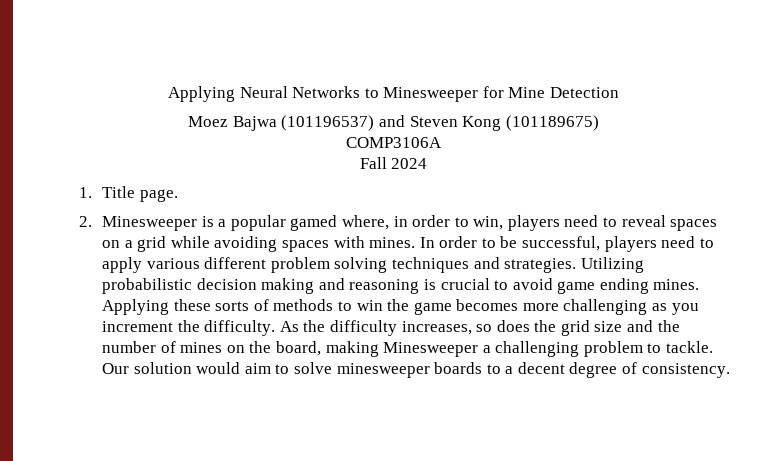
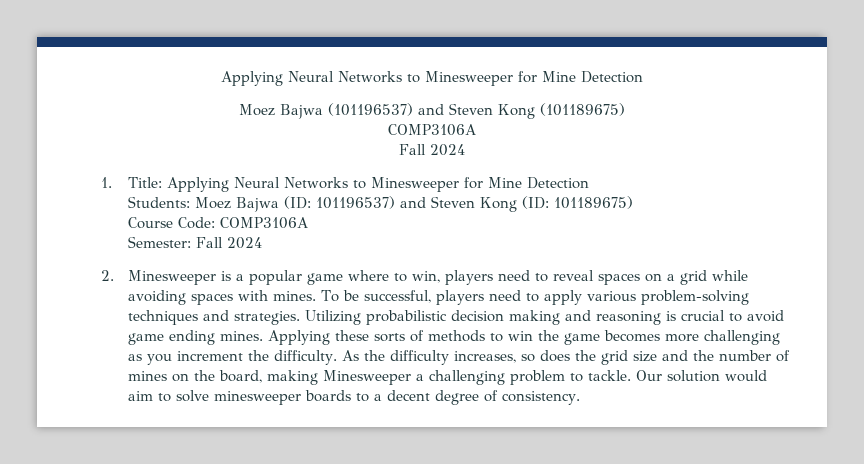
[102,186,178,202] Title page. -> [127,177,589,192] [127,196,633,212] [127,217,308,229] [127,236,262,249] Title: Applying Neural Networks to Minesweeper for Mine Detection // Students: Moez Bajwa (ID: 101196537) and Steven Kong (ID: 101189675) // Course Code: COMP3106A // Semester: Fall 2024
[290,215,451,231] gamed where, in order -> [306,270,389,285] game where
[419,236,496,248] In order to -> [320,290,339,302] To
[204,257,388,273] different problem solving -> [640,290,749,305] problem-solving

